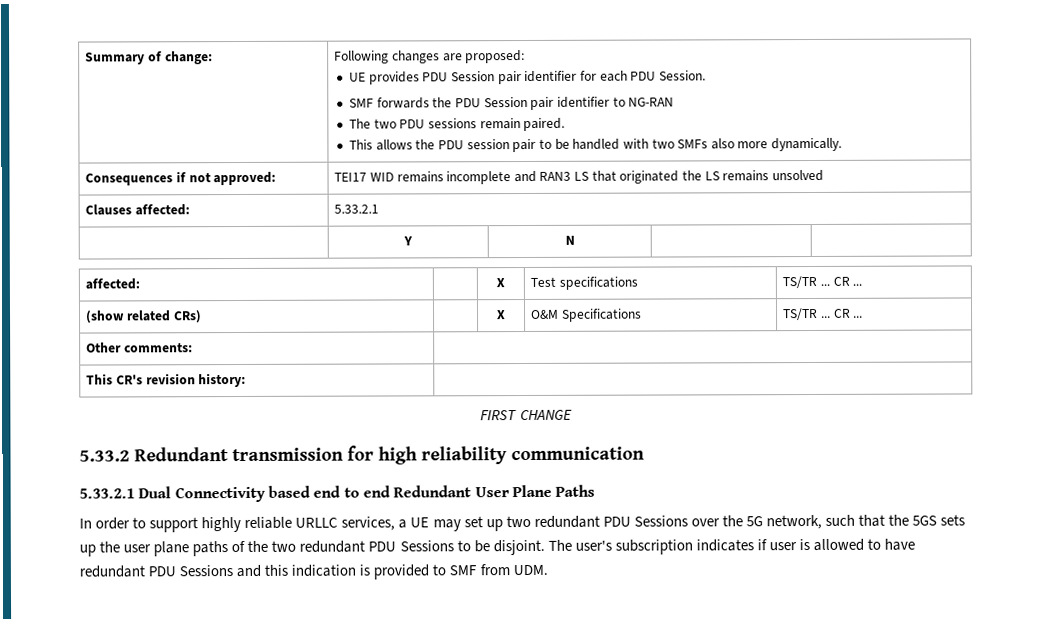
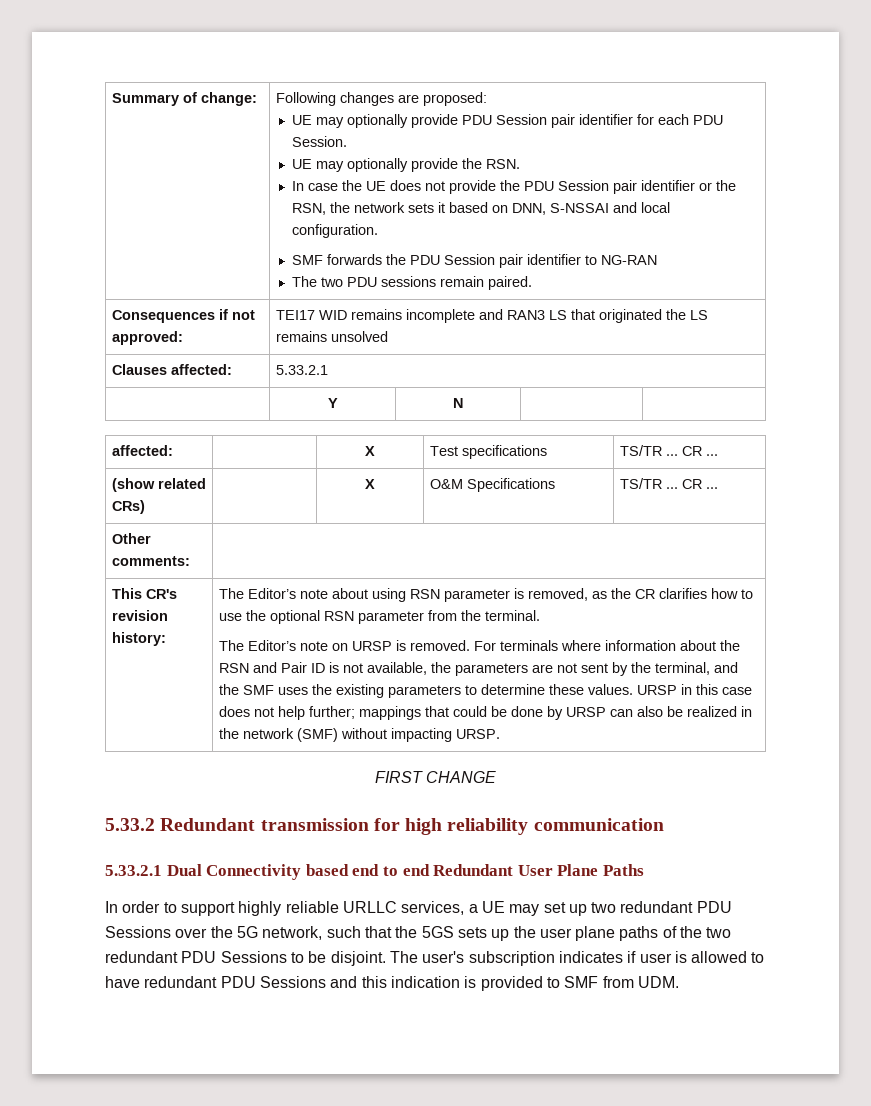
[368,71,420,85] provides -> [315,114,458,128] may optionally provide
(706, 75) none -> [291,158,520,172] [291,180,736,194] [291,202,670,215] [291,224,378,238] // UE may optionally provide the RSN. // In case the UE does not provide the PDU Session pair identifier or the RSN, the network sets it based on DNN, S-NSSAI and local configuration.
[349,137,843,153] // This allows the PDU session pair to be handled with two SMFs also more dynamically. -> (532, 283) none
(247, 380) none -> [218,588,753,602] [218,610,540,624] [218,640,740,651] [218,662,738,676] [218,684,752,698] [218,706,752,720] [218,728,500,742] The Editor’s note about using RSN parameter is removed, as the CR clarifies how to use the optional RSN parameter from the terminal. // The Editor’s note on URSP is removed. For terminals where information about the RSN and Pair ID is not available, the parameters are not sent by the terminal, and the SMF uses the existing parameters to determine these values. URSP in this case does not help further; mappings that could be done by URSP can also be realized in the network (SMF) without impacting URSP.

